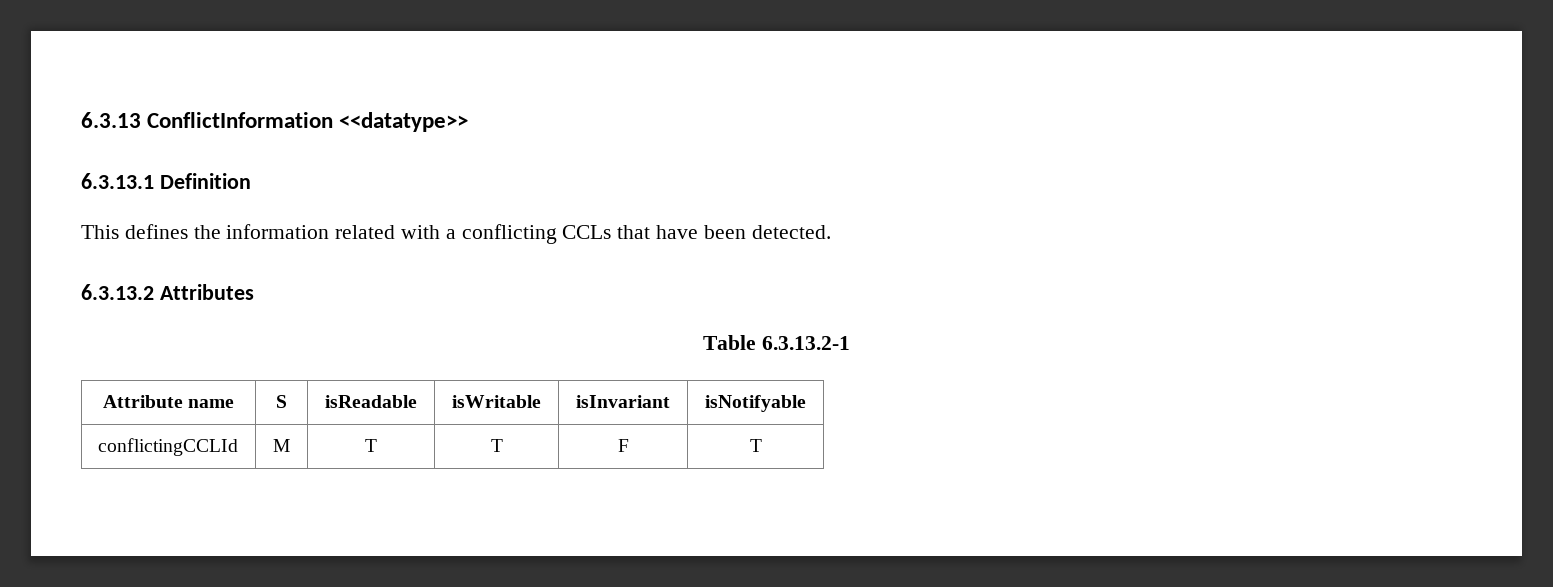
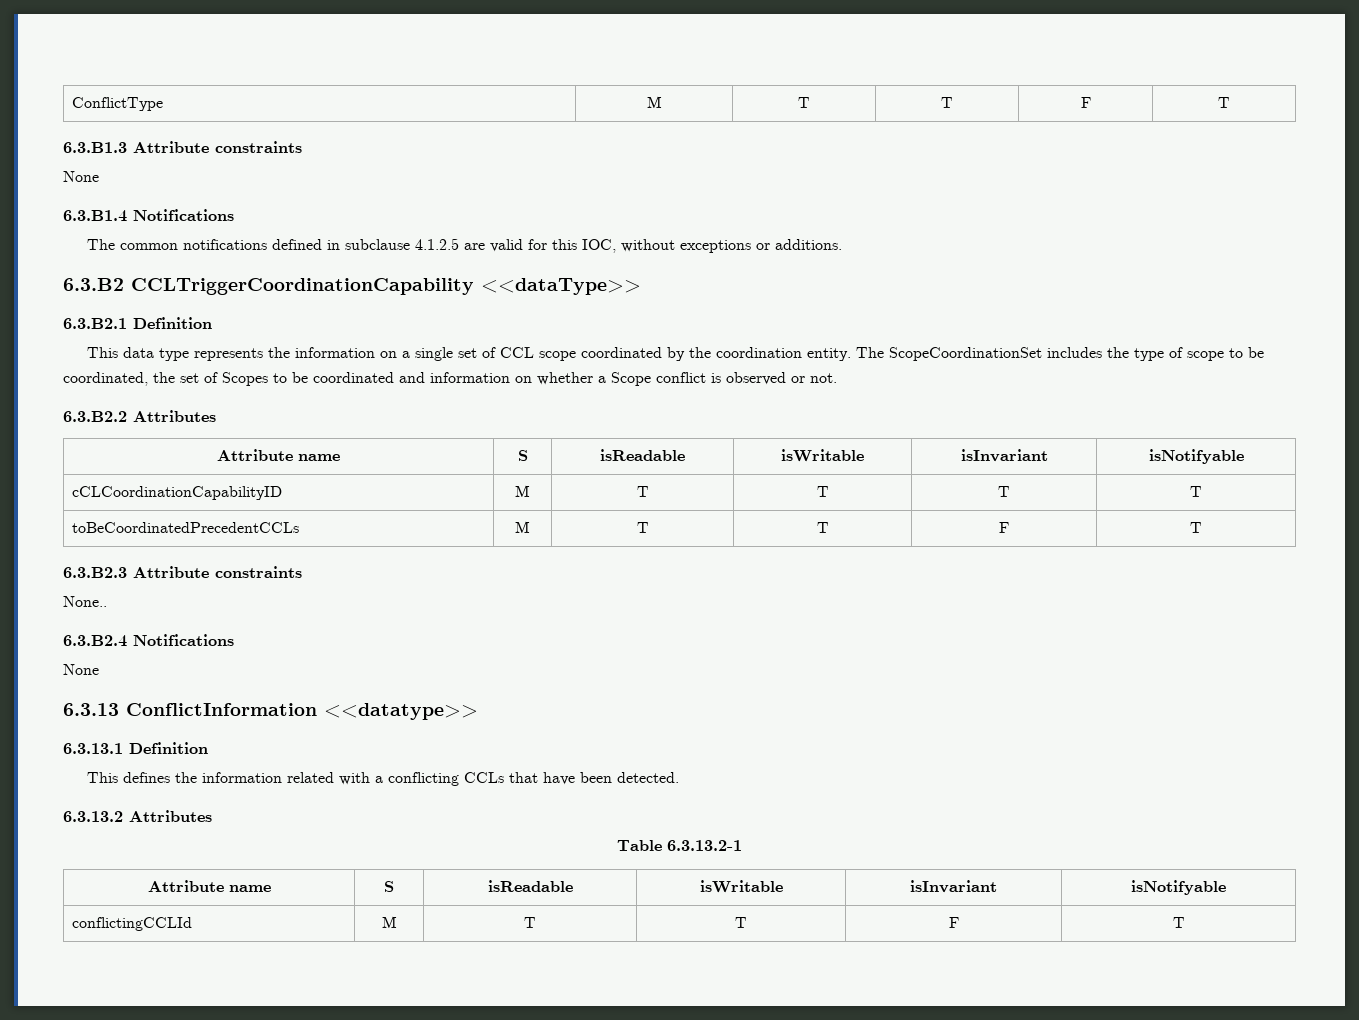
(81, 120) none -> [71,97,163,111] [646,96,662,108] [798,97,810,108] [941,97,953,108] [1080,97,1091,108] [1218,97,1230,108] [63,141,302,153] [63,171,99,182] [63,209,234,222] [86,238,842,253] [63,278,641,295] [63,317,212,329] [86,347,1264,361] [63,372,837,386] [63,410,216,422] [217,449,340,461] [517,450,528,461] [600,449,685,461] [781,449,864,462] [960,449,1048,462] [1148,449,1244,464] [71,486,282,500] [515,485,530,497] [636,486,649,497] [816,486,829,497] [998,486,1010,497] [1190,486,1202,497] [71,522,299,533] [515,521,530,533] [636,522,649,533] [816,522,829,533] [999,522,1009,533] [1190,522,1202,533] [63,566,302,578] [63,596,107,607] [63,634,234,647] [63,664,99,675] ConflictType | M | T | T | F | T // 6.3.B1.3 Attribute constraints // None // 6.3.B1.4 Notifications // The common notifications defined in subclause 4.1.2.5 are valid for this IOC, without exceptions or additions. // 6.3.B2 CCLTriggerCoordinationCapability <<dataType>> // 6.3.B2.1 Definition // This data type represents the information on a single set of CCL scope coordinated by the coordination entity. The ScopeCoordinationSet includes the type of scope to be coordinated, the set of Scopes to be coordinated and information on whether a Scope conflict is observed or not. // 6.3.B2.2 Attributes // Attribute name | S | isReadable | isWritable | isInvariant | isNotifyable // cCLCoordinationCapabilityID | M | T | T | T | T // toBeCoordinatedPrecedentCCLs | M | T | T | F | T // 6.3.B2.3 Attribute constraints // None.. // 6.3.B2.4 Notifications // None //

